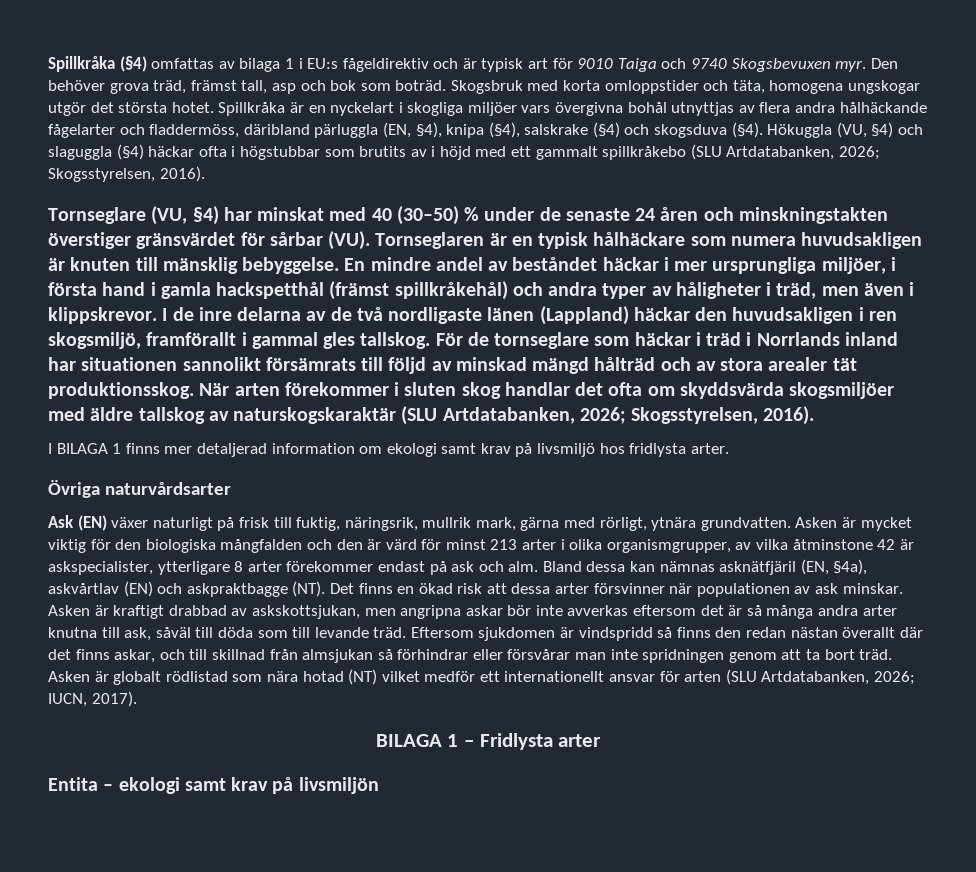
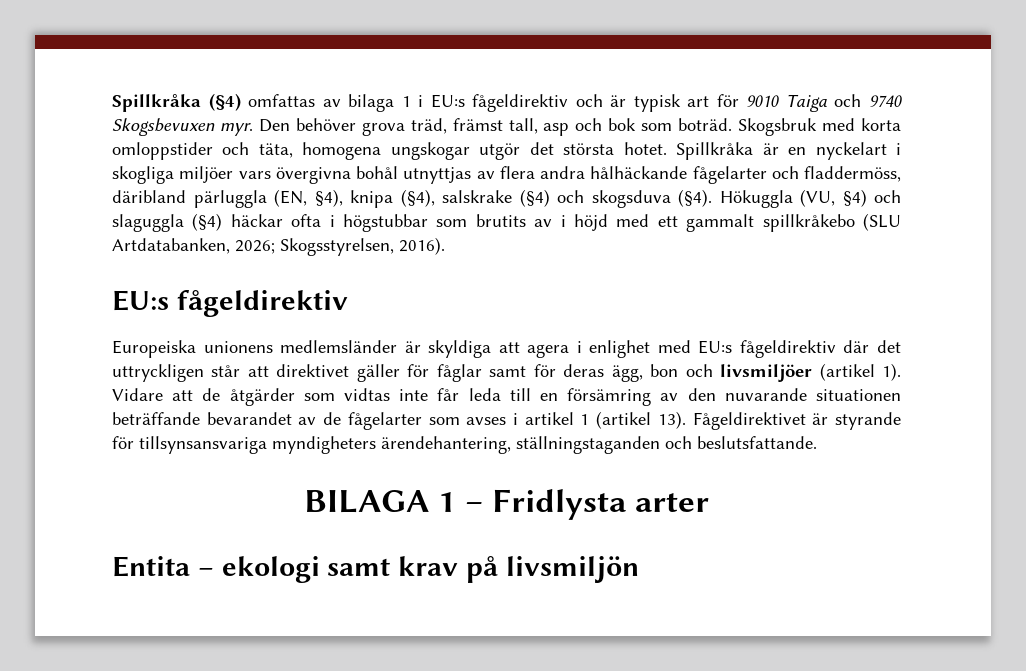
[48,206,888,225] [48,231,923,250] [48,257,896,274] [48,281,915,300] [48,306,897,325] [48,332,898,349] [48,357,857,374] [48,382,895,399] [48,406,815,425] [48,443,729,457] [48,480,231,498] [48,515,912,531] [48,539,914,553] [48,559,868,575] [48,581,903,597] [48,605,897,619] [48,627,923,641] [48,649,893,663] [48,669,916,685] [48,691,137,707] Tornseglare (VU, §4) har minskat med 40 (30–50) % under de senaste 24 åren och minskningstakten överstiger gränsvärdet för sårbar (VU). Tornseglaren är en typisk hålhäckare som numera huvudsakligen är knuten till mänsklig bebyggelse. En mindre andel av beståndet häckar i mer ursprungliga miljöer, i första hand i gamla hackspetthål (främst spillkråkehål) och andra typer av håligheter i träd, men även i klippskrevor. I de inre delarna av de två nordligaste länen (Lappland) häckar den huvudsakligen i ren skogsmiljö, framförallt i gammal gles tallskog. För de tornseglare som häckar i träd i Norrlands inland har situationen sannolikt försämrats till följd av minskad mängd hålträd och av stora arealer tät produktionsskog. När arten förekommer i sluten skog handlar det ofta om skyddsvärda skogsmiljöer med äldre tallskog av naturskogskaraktär (SLU Artdatabanken, 2026; Skogsstyrelsen, 2016). // I BILAGA 1 finns mer detaljerad information om ekologi samt krav på livsmiljö hos fridlysta arter. // Övriga naturvårdsarter // Ask (EN) växer naturligt på frisk till fuktig, näringsrik, mullrik mark, gärna med rörligt, ytnära grundvatten. Asken är mycket viktig för den biologiska mångfalden och den är värd för minst 213 arter i olika organismgrupper, av vilka åtminstone 42 är askspecialister, ytterligare 8 arter förekommer endast på ask och alm. Bland dessa kan nämnas asknätfjäril (EN, §4a), askvårtlav (EN) och askpraktbagge (NT). Det finns en ökad risk att dessa arter försvinner när populationen av ask minskar. Asken är kraftigt drabbad av askskottsjukan, men angripna askar bör inte avverkas eftersom det är så många andra arter knutna till ask, såväl till döda som till levande träd. Eftersom sjukdomen är vindspridd så finns den redan nästan överallt där det finns askar, och till skillnad från almsjukan så förhindrar eller försvårar man inte spridningen genom att ta bort träd. Asken är globalt rödlistad som nära hotad (NT) vilket medför ett internationellt ansvar för arten (SLU Artdatabanken, 2026; IUCN, 2017). -> [112,290,348,317] [112,340,902,358] [112,363,901,382] [112,388,902,406] [112,411,901,430] [112,436,817,454] EU:s fågeldirektiv // Europeiska unionens medlemsländer är skyldiga att agera i enlighet med EU:s fågeldirektiv där det uttryckligen står att direktivet gäller för fåglar samt för deras ägg, bon och livsmiljöer (artikel 1). Vidare att de åtgärder som vidtas inte får leda till en försämring av den nuvarande situationen beträffande bevarandet av de fågelarter som avses i artikel 1 (artikel 13). Fågeldirektivet är styrande för tillsynsansvariga myndigheters ärendehantering, ställningstaganden och beslutsfattande.

